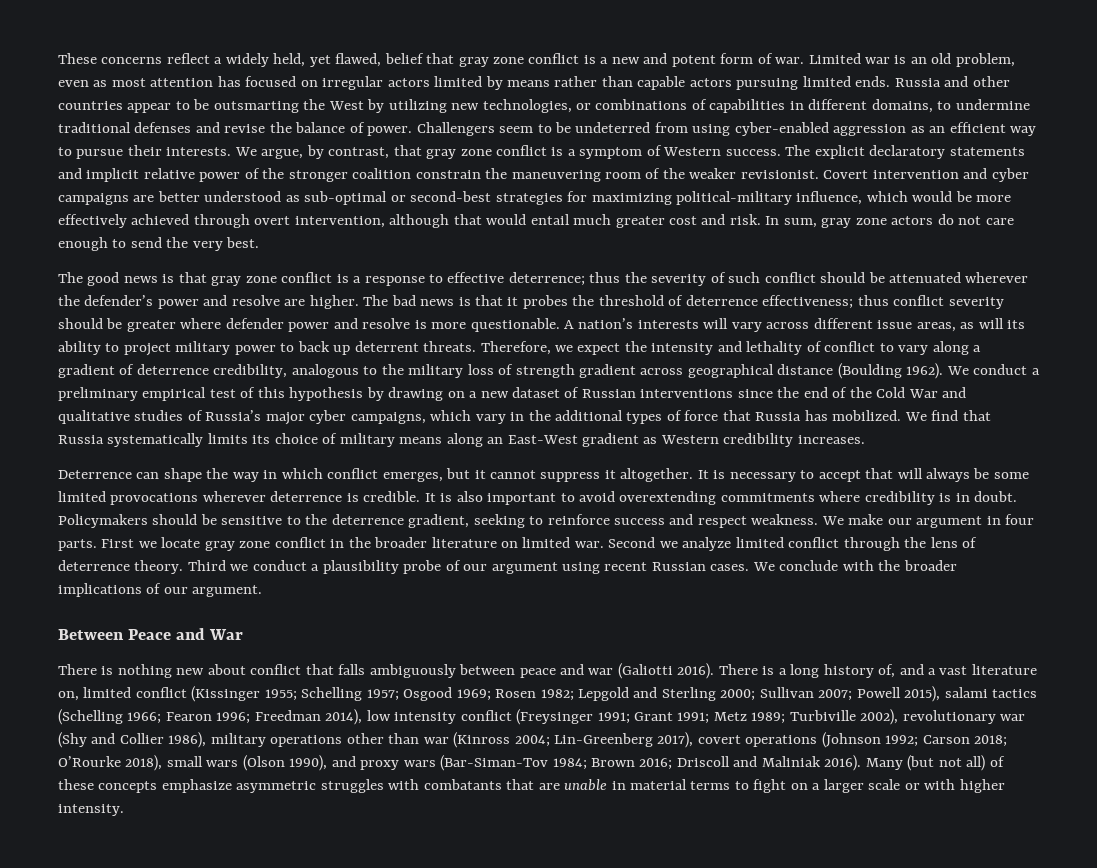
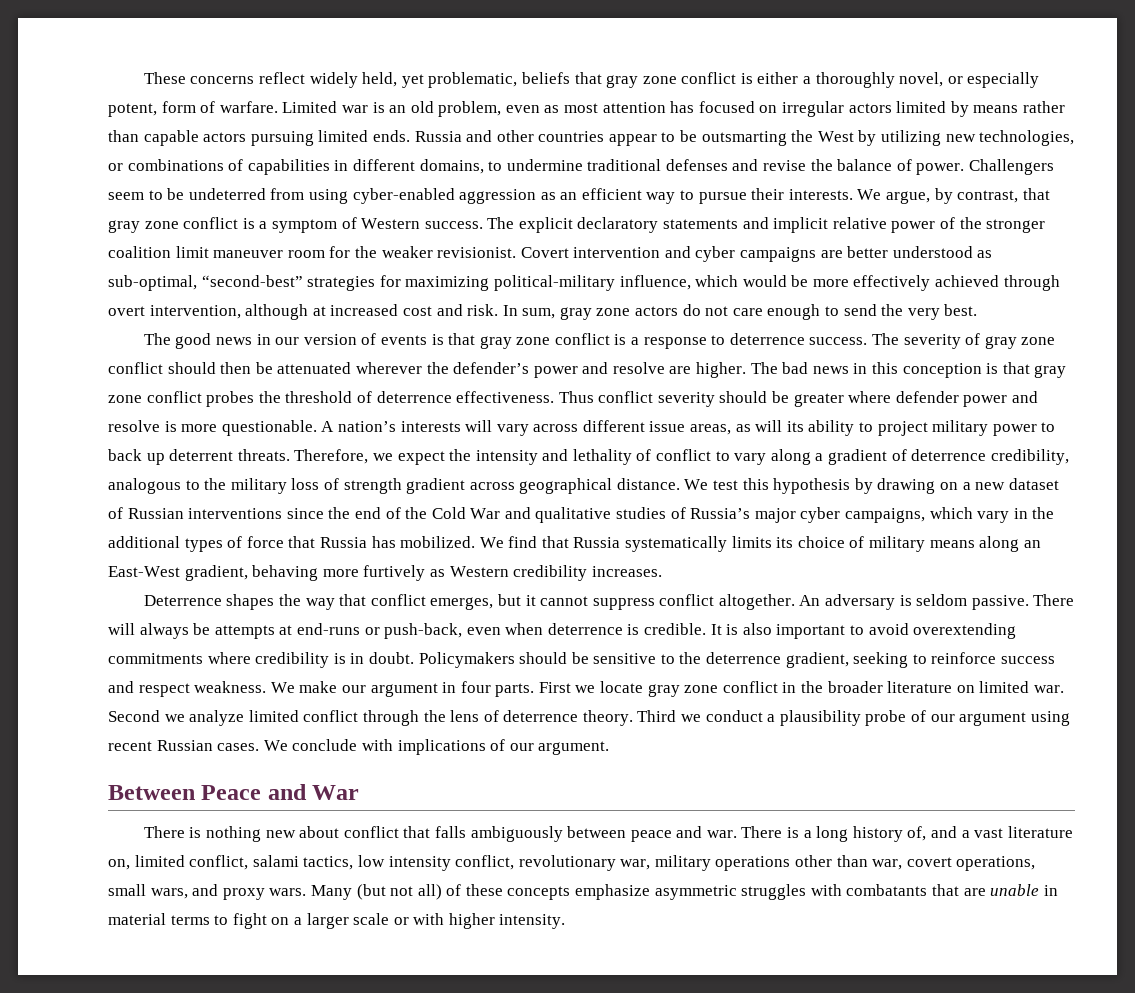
[214,57,223,64] a -> (306, 78) none
[335,53,716,67] flawed, belief that gray zone conflict is a new and potent -> [428,72,1040,88] [108,103,157,117] problematic, beliefs that gray zone conflict is either a thoroughly novel, or especially potent,
[775,57,805,64] war. -> [219,101,278,113] warfare.
[415,168,661,182] constrain the maneuvering room of -> [175,246,351,258] limit maneuver room for
[304,191,492,205] sub-optimal or second-best -> [108,275,303,291] sub-optimal, “second-best”
[453,214,665,228] that would entail much greater -> [312,304,399,316] at increased
(158, 279) none -> [256,333,427,345] in our version of events
[447,272,761,286] effective deterrence; thus the severity of such -> [729,333,1056,349] deterrence success. The severity of gray zone
(866, 277) none -> [220,362,252,374] then
[458,295,519,306] is that it -> [853,362,1067,378] [108,391,202,403] in this conception is that gray zone conflict
[762,295,889,309] effectiveness; thus -> [456,391,594,403] effectiveness. Thus
[777,363,1040,379] [58,387,256,401] distance (Boulding 1962). We conduct a preliminary empirical test of -> [616,478,739,490] distance. We test
[582,433,640,447] gradient -> [184,565,426,581] gradient, behaving more furtively
[136,468,323,482] can shape the way in which -> [226,594,367,610] shapes the way that
[604,468,1029,482] [58,491,266,505] it altogether. It is necessary to accept that will always be some limited provocations wherever -> [659,594,1075,610] [108,623,544,639] conflict altogether. An adversary is seldom passive. There will always be attempts at end-runs or push-back, even when
[878,560,957,571] the broader -> (393, 745) none
[588,663,715,679] war (Galiotti 2016). -> [706,830,737,838] war.
[135,686,1038,702] [58,709,1026,725] [58,732,1008,748] [58,755,862,771] conflict (Kissinger 1955; Schelling 1957; Osgood 1969; Rosen 1982; Lepgold and Sterling 2000; Sullivan 2007; Powell 2015), salami tactics (Schelling 1966; Fearon 1996; Freedman 2014), low intensity conflict (Freysinger 1991; Grant 1991; Metz 1989; Turbiville 2002), revolutionary war (Shy and Collier 1986), military operations other than war (Kinross 2004; Lin-Greenberg 2017), covert operations (Johnson 1992; Carson 2018; O’Rourke 2018), small wars (Olson 1990), and proxy wars (Bar-Siman-Tov 1984; Brown 2016; Driscoll and Maliniak 2016). -> [189,855,1036,871] [108,884,307,900] conflict, salami tactics, low intensity conflict, revolutionary war, military operations other than war, covert operations, small wars, and proxy wars.

